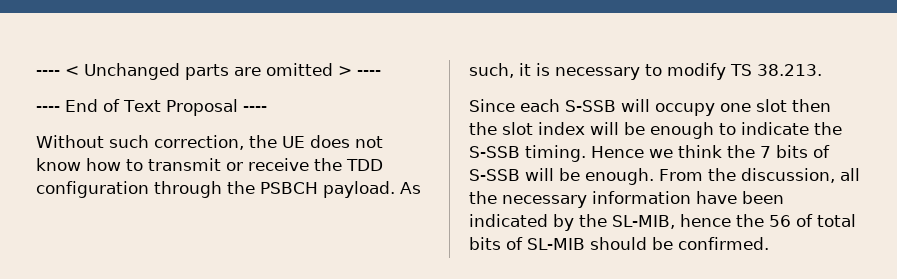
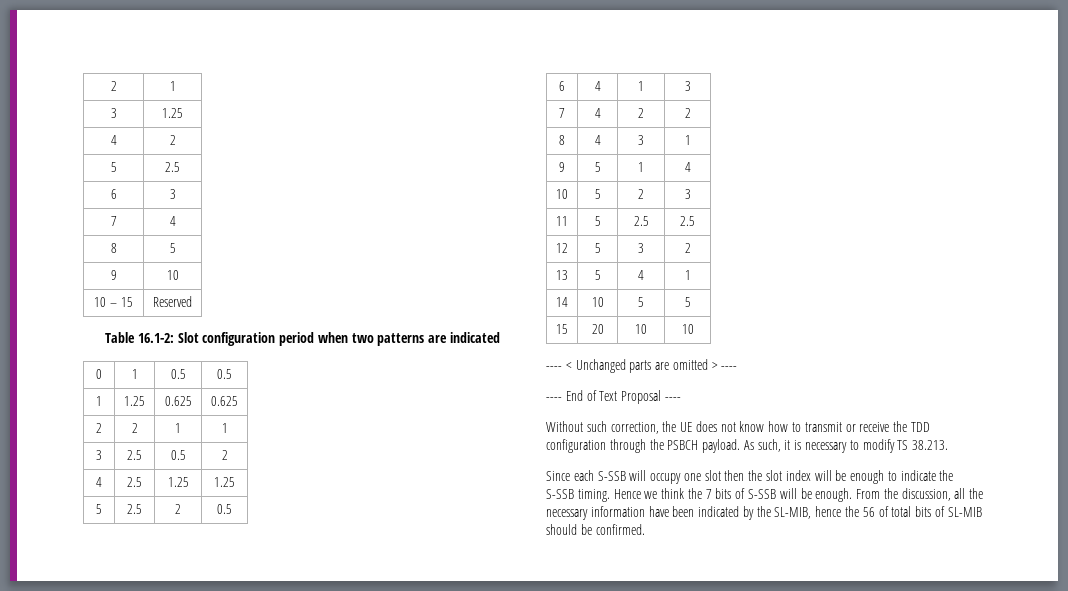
(36, 73) none -> [110,81,117,91] [169,81,176,91] [110,108,117,118] [162,108,183,118] [110,135,117,145] [169,135,176,145] [110,162,117,172] [165,162,180,172] [110,189,117,199] [169,189,176,199] [110,216,117,226] [169,216,176,226] [110,243,117,253] [169,243,176,253] [110,270,117,280] [166,270,179,280] [94,297,133,307] [153,296,192,307] [104,332,501,346] [96,369,102,379] [131,369,138,379] [170,369,186,379] [217,369,232,379] [96,396,102,406] [124,396,145,406] [164,396,192,406] [211,396,238,406] [96,423,102,433] [131,423,138,433] [175,423,181,433] [221,423,228,433] [96,450,102,460] [127,450,142,460] [170,450,186,460] [221,450,228,460] [96,477,102,487] [127,477,142,487] [167,477,189,487] [214,477,235,487] [96,504,102,514] [127,504,142,514] [175,504,181,514] [217,504,232,514] [559,81,565,91] [594,81,601,91] [638,81,644,91] [684,81,691,91] [559,108,565,118] [594,108,601,118] [638,108,644,118] [684,108,691,118] [559,135,565,145] [594,135,601,145] [638,135,644,145] [684,135,691,145] [559,162,565,172] [594,162,601,172] [638,162,644,172] [684,162,691,172] [556,189,568,199] [594,189,601,199] [638,189,644,199] [684,189,691,199] [556,216,568,226] [594,216,601,226] [633,216,649,226] [680,216,695,226] [556,243,568,253] [594,243,601,253] [638,243,644,253] [684,243,691,253] [556,270,568,280] [594,270,601,280] [638,270,644,280] [684,270,691,280] [556,297,568,307] [591,297,604,307] [638,297,644,307] [684,297,691,307] [556,324,568,334] [591,324,604,334] [635,324,647,334] [681,324,694,334] 2 | 1 // 3 | 1.25 // 4 | 2 // 5 | 2.5 // 6 | 3 // 7 | 4 // 8 | 5 // 9 | 10 // 10 – 15 | Reserved // Table 16.1-2: Slot configuration period when two patterns are indicated // 0 | 1 | 0.5 | 0.5 // 1 | 1.25 | 0.625 | 0.625 // 2 | 2 | 1 | 1 // 3 | 2.5 | 0.5 | 2 // 4 | 2.5 | 1.25 | 1.25 // 5 | 2.5 | 2 | 0.5 // 6 | 4 | 1 | 3 // 7 | 4 | 2 | 2 // 8 | 4 | 3 | 1 // 9 | 5 | 1 | 4 // 10 | 5 | 2 | 3 // 11 | 5 | 2.5 | 2.5 // 12 | 5 | 3 | 2 // 13 | 5 | 4 | 1 // 14 | 10 | 5 | 5 // 15 | 20 | 10 | 10 //

